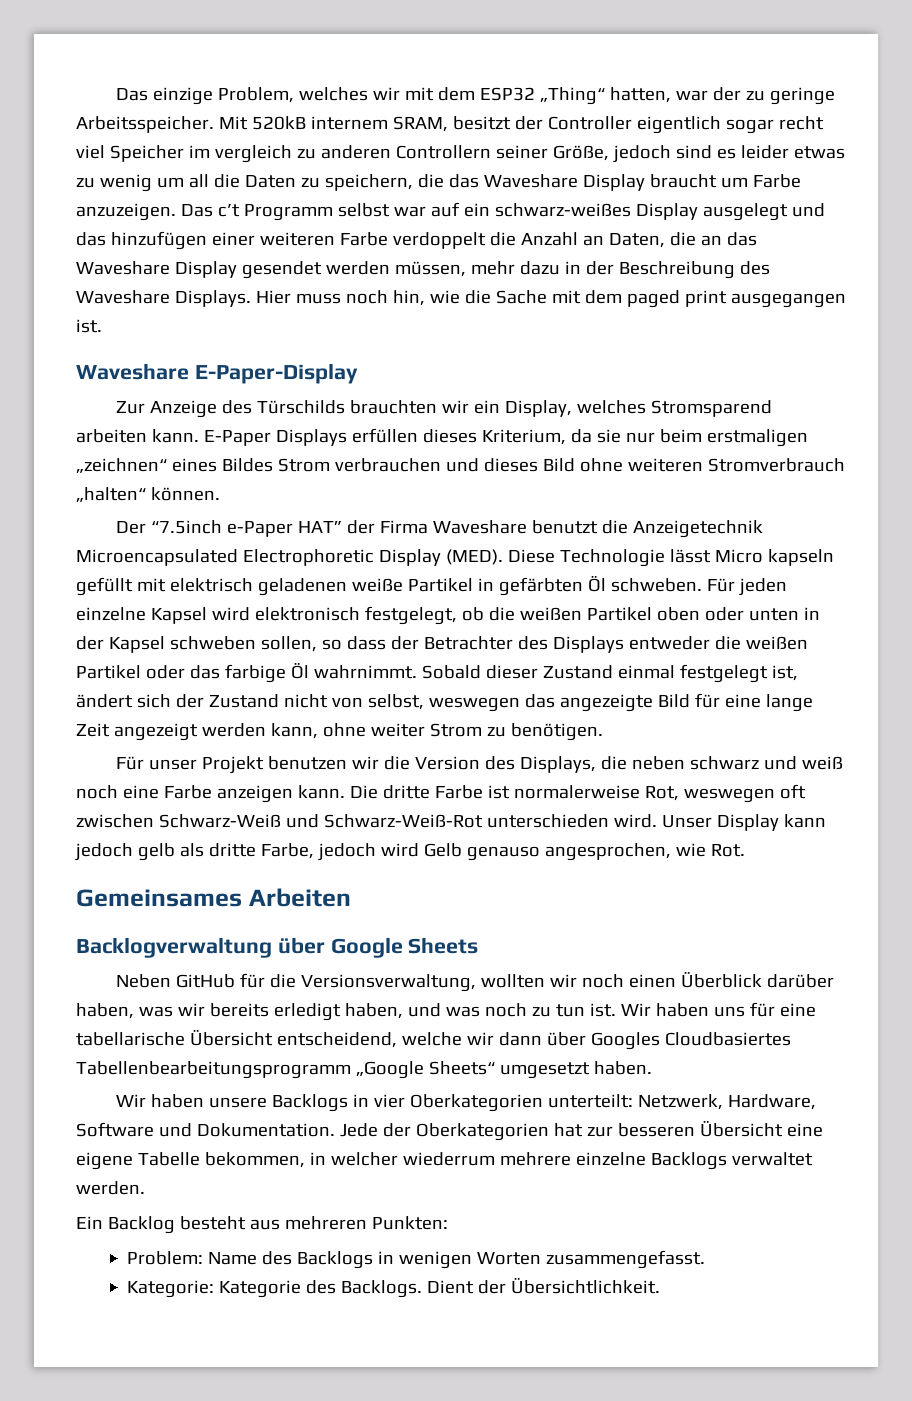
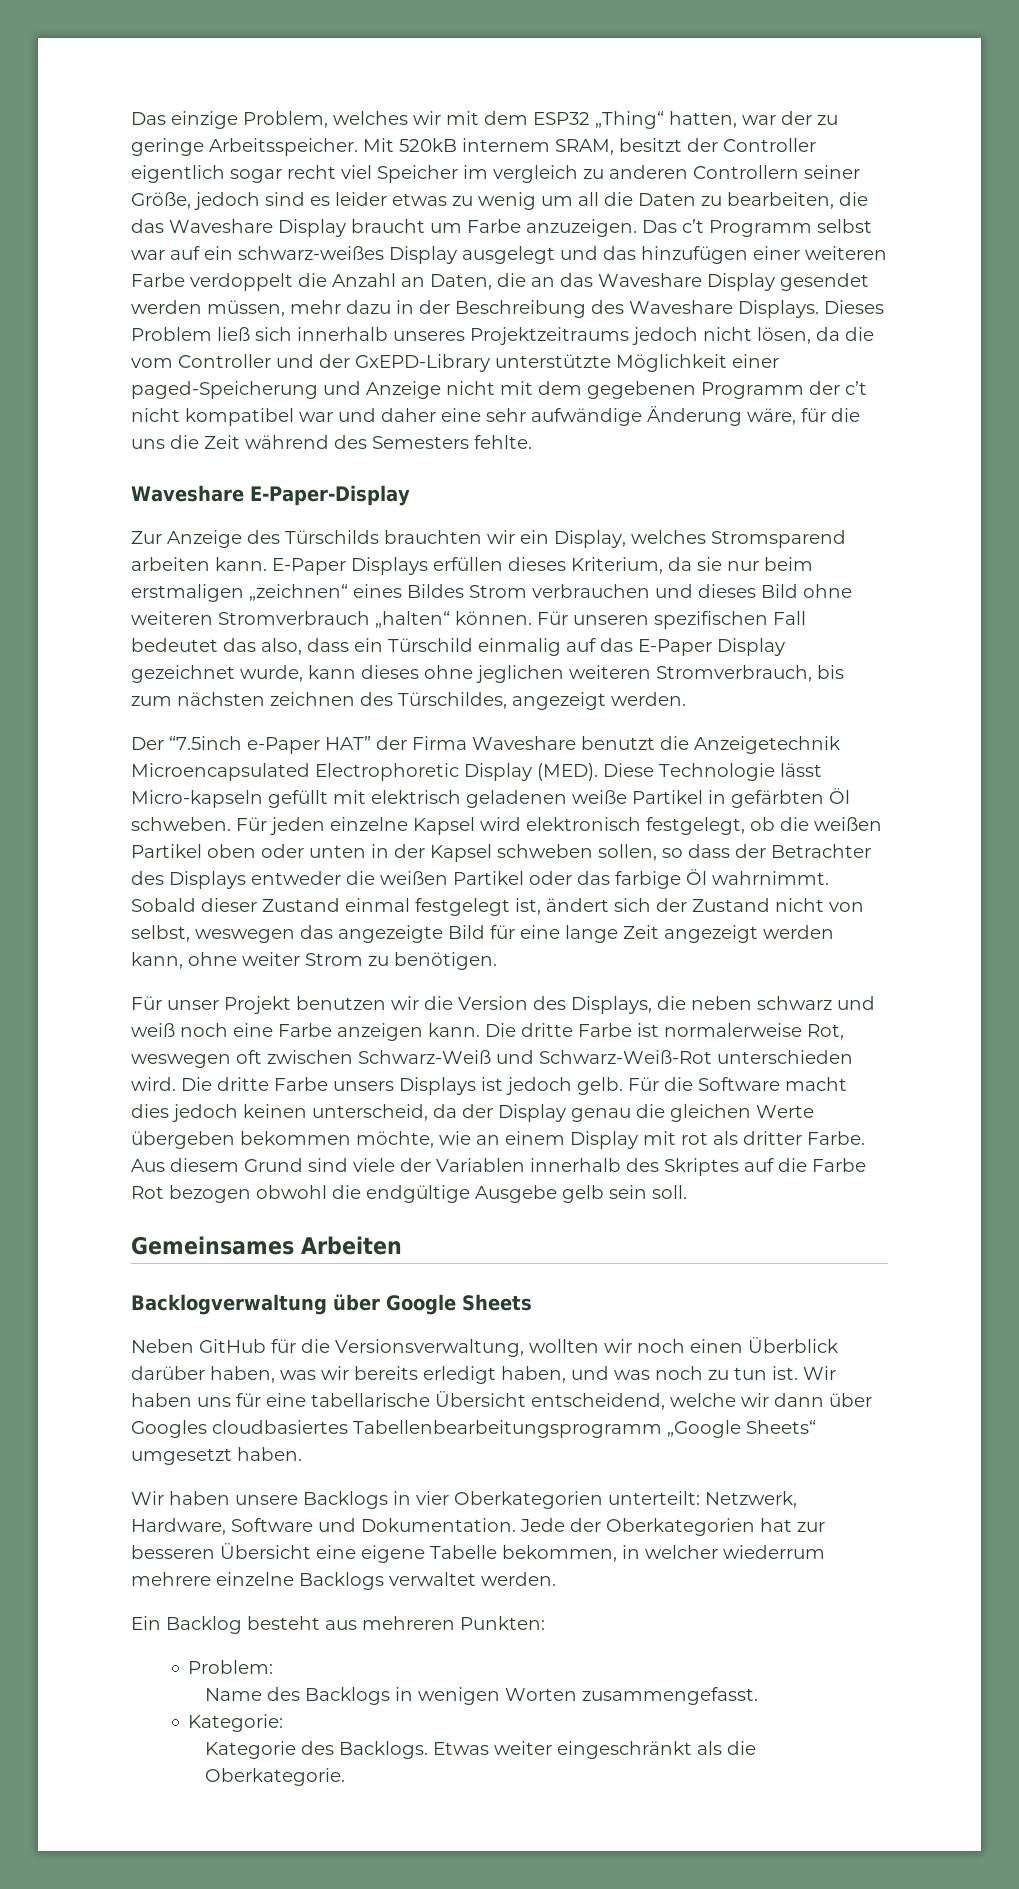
[324,174,413,191] speichern, -> [727,192,834,209] bearbeiten,
[255,290,846,308] [76,319,102,333] Hier muss noch hin, wie die Sache mit dem paged print ausgegangen ist. -> [824,300,884,314] [131,327,874,345] [131,354,779,372] [131,381,867,399] [131,406,860,426] [131,435,532,449] Dieses Problem ließ sich innerhalb unseres Projektzeitraums jedoch nicht lösen, da die vom Controller und der GxEPD-Library unterstützte Möglichkeit einer paged-Speicherung und Anzeige nicht mit dem gegebenen Programm der c’t nicht kompatibel war und daher eine sehr aufwändige Änderung wäre, für die uns die Zeit während des Semesters fehlte.
(220, 494) none -> [537,611,806,629] [131,638,785,656] [131,665,844,683] [131,692,686,710] Für unseren spezifischen Fall bedeutet das also, dass ein Türschild einmalig auf das E-Paper Display gezeichnet wurde, kann dieses ohne jeglichen weiteren Stromverbrauch, bis zum nächsten zeichnen des Türschildes, angezeigt werden.
[714,549,834,566] Micro kapseln -> [131,790,263,808] Micro-kapseln
[661,814,826,831] [75,843,745,861] Unser Display kann jedoch gelb als dritte Farbe, jedoch wird Gelb genauso angesprochen, wie Rot. -> [181,1077,847,1095] [131,1104,814,1122] [131,1131,865,1149] [131,1158,866,1176] [131,1185,687,1203] Die dritte Farbe unsers Displays ist jedoch gelb. Für die Software macht dies jedoch keinen unterscheid, da der Display genau die gleichen Werte übergeben bekommen möchte, wie an einem Display mit rot als dritter Farbe. Aus diesem Grund sind viele der Variablen innerhalb des Skriptes auf die Farbe Rot bezogen obwohl die endgültige Ausgebe gelb sein soll.
[664,1032,791,1046] Cloudbasiertes -> [212,1420,348,1434] cloudbasiertes
(203, 1258) none -> (274, 1667) //
(214, 1289) none -> (284, 1723) //
[426,1278,660,1294] Dient der Übersichtlichkeit. -> [432,1741,756,1759] [204,1768,345,1786] Etwas weiter eingeschränkt als die Oberkategorie.

